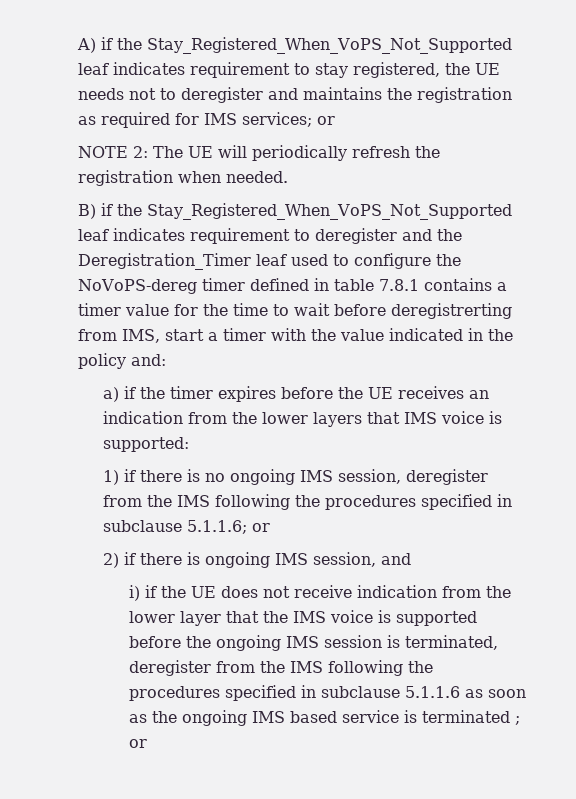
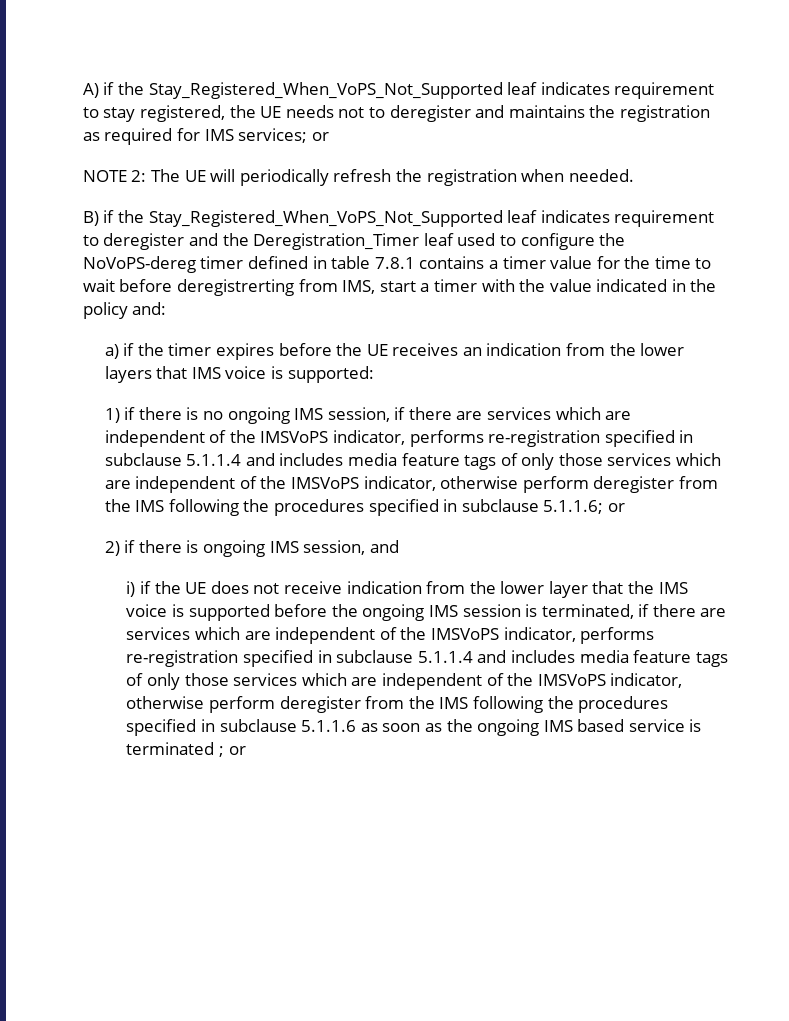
(402, 476) none -> [394,407,632,420] [104,430,694,447] [104,453,722,470] [104,476,589,493] if there are services which are independent of the IMSVoPS indicator, performs re-registration specified in subclause 5.1.1.4 and includes media feature tags of only those services which are independent of the IMSVoPS indicator, otherwise perform
(498, 642) none -> [638,604,727,617] [126,627,655,644] [126,650,728,667] [126,673,683,690] [126,696,275,713] if there are services which are independent of the IMSVoPS indicator, performs re-registration specified in subclause 5.1.1.4 and includes media feature tags of only those services which are independent of the IMSVoPS indicator, otherwise perform

